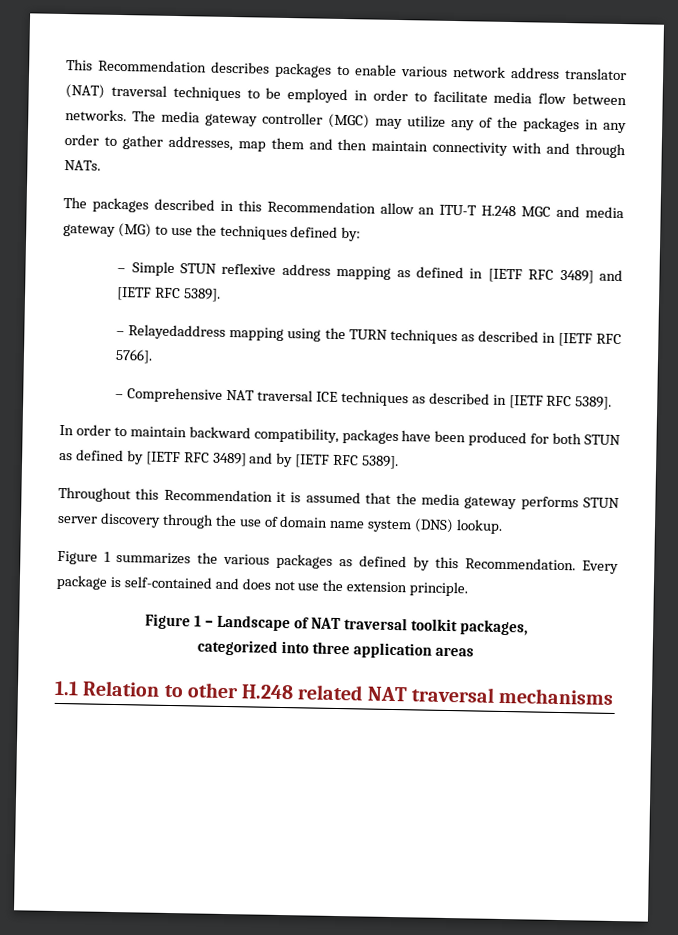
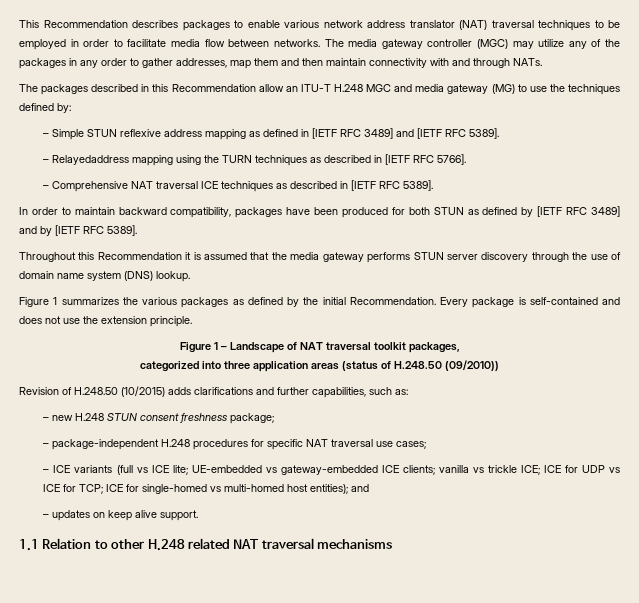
[435,556,459,569] this -> [303,297,346,305] the initial
(474, 651) none -> [342,360,499,371] [19,386,408,398] [43,413,275,424] [43,439,427,450] [43,465,621,475] [43,484,370,494] [43,510,199,521] (status of H.248.50 (09/2010)) // Revision of H.248.50 (10/2015) adds clarifications and further capabilities, such as: // – new H.248 STUN consent freshness package; // – package-independent H.248 procedures for specific NAT traversal use cases; // – ICE variants (full vs ICE lite; UE-embedded vs gateway-embedded ICE clients; vanilla vs trickle ICE; ICE for UDP vs ICE for TCP; ICE for single-homed vs multi-homed host entities); and // – updates on keep alive support.

